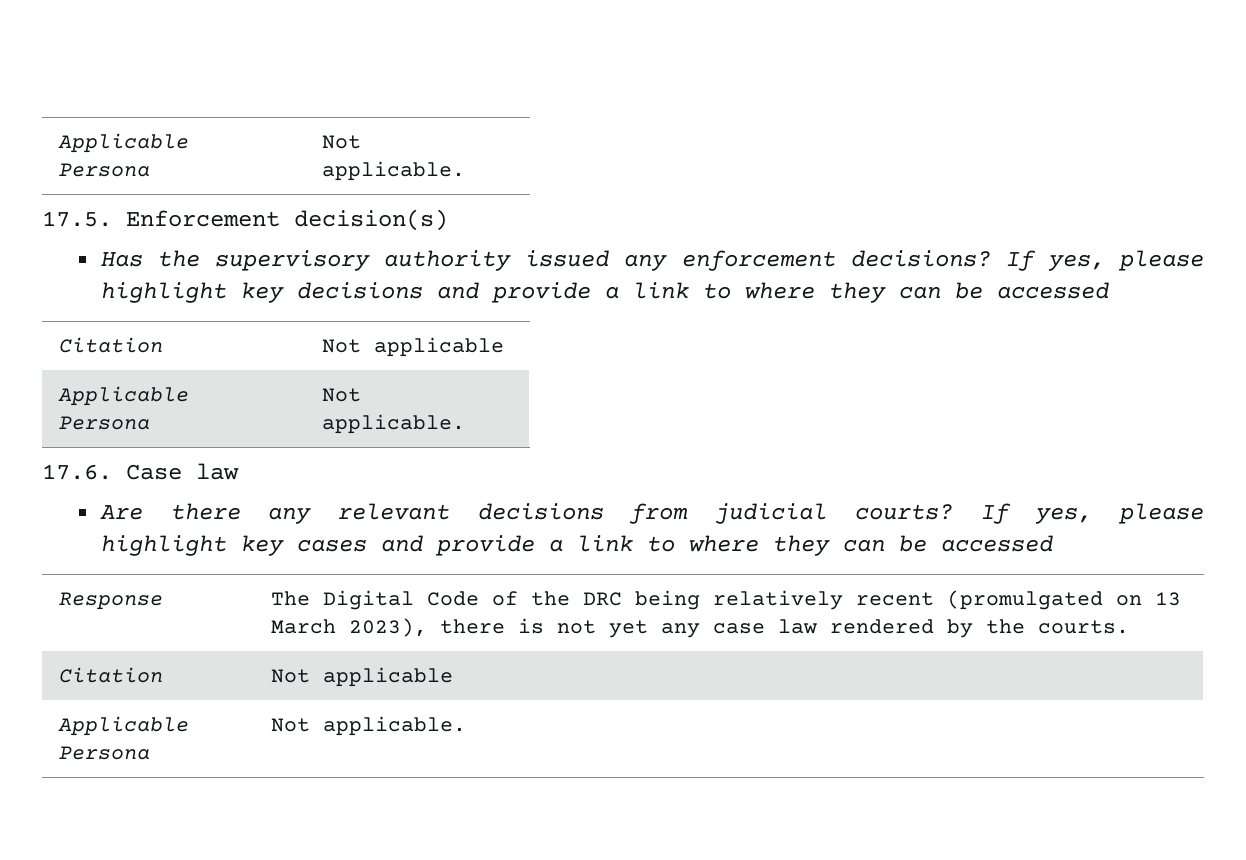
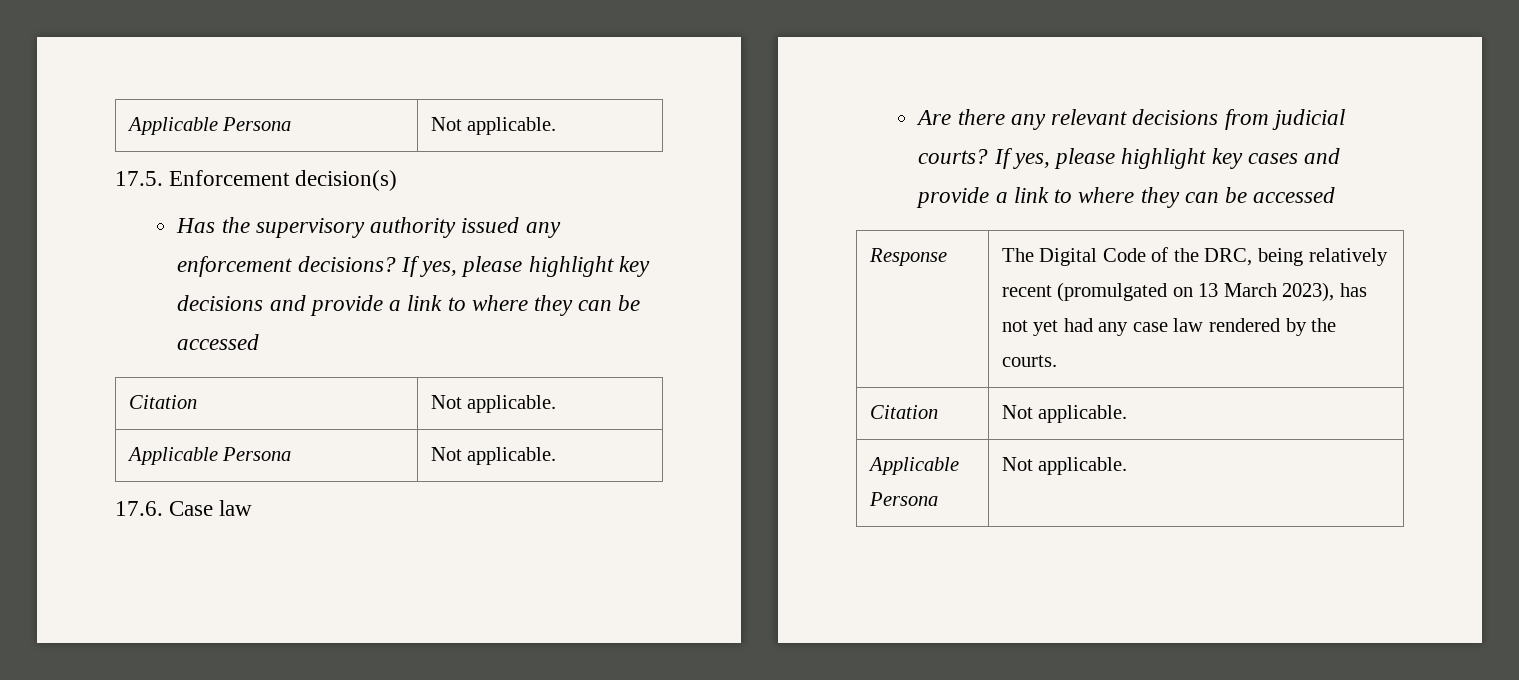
[373,337,504,357] applicable -> [467,395,557,413] applicable.
[582,592,622,606] DRC -> [1204,248,1253,266] DRC,
[439,618,544,634] there is -> [1339,283,1367,297] has
(648, 629) none -> [1063,318,1093,332] had
[322,667,453,687] applicable -> [1038,405,1128,423] applicable.

